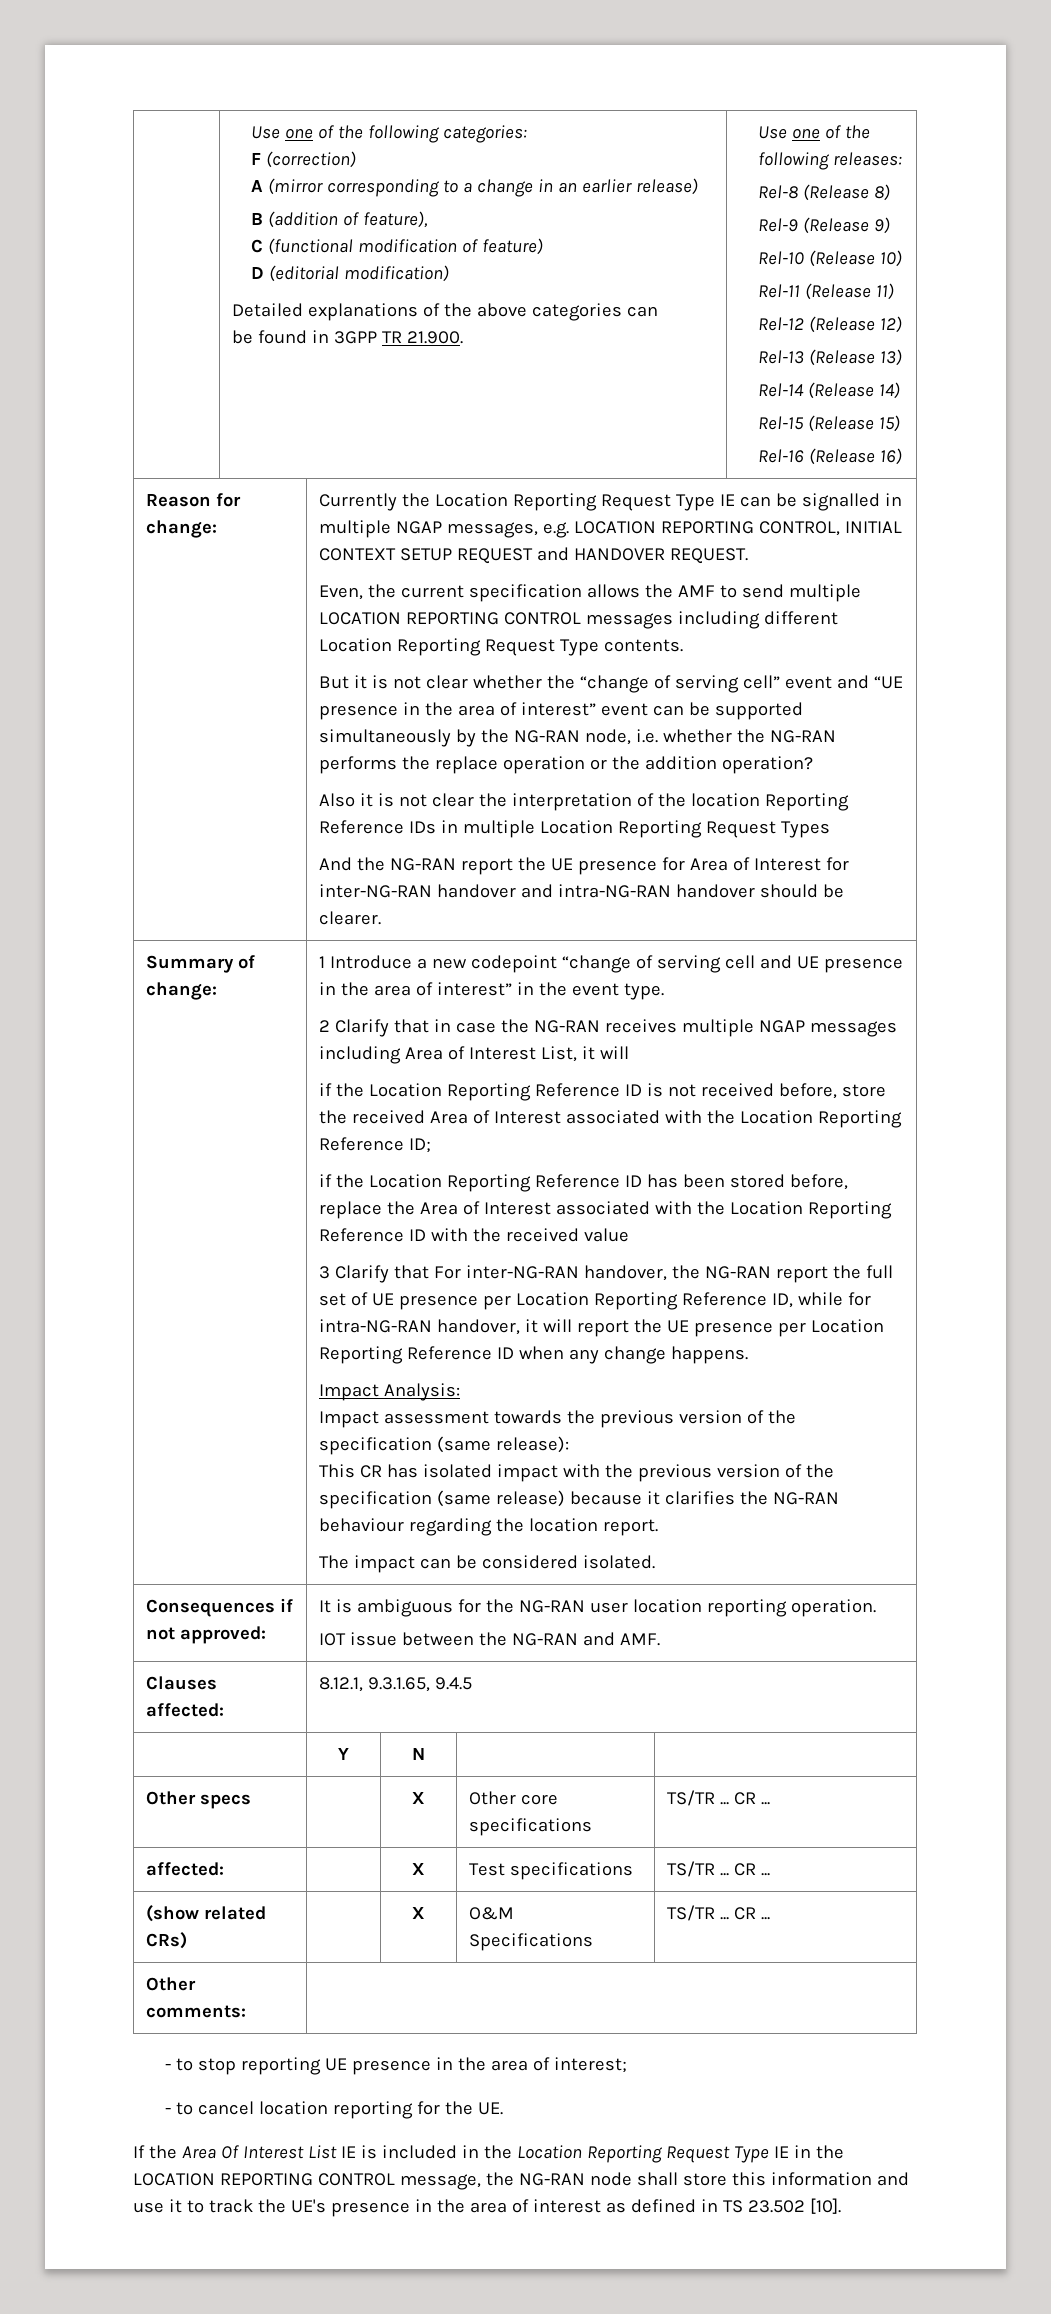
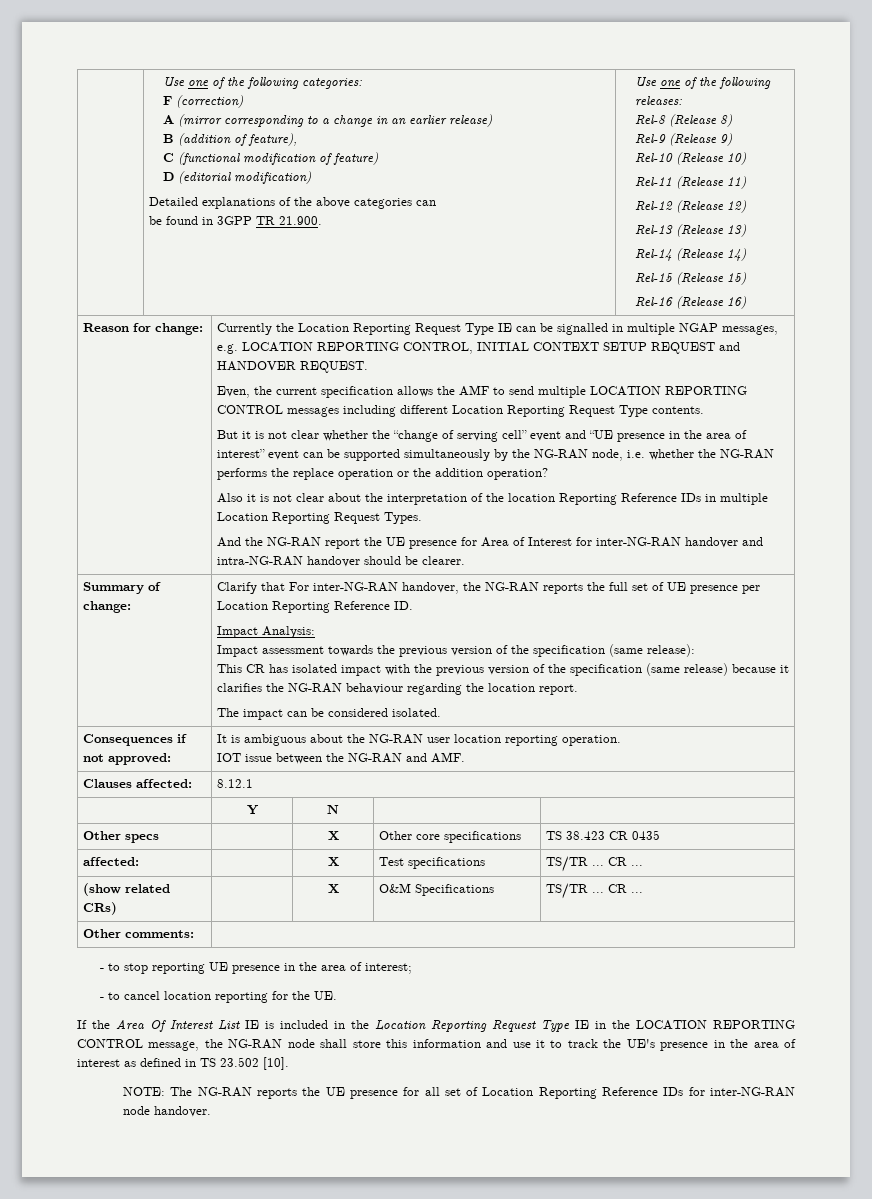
(474, 800) none -> [327,493,361,502] about
[780,821,830,838] Types -> [383,512,422,524] Types.
[318,955,903,973] [318,982,664,1000] [318,1019,897,1037] [318,1046,629,1064] [318,1083,886,1101] [318,1110,902,1128] [318,1137,431,1153] [318,1174,848,1192] [318,1201,892,1219] [318,1228,629,1242] [318,1266,330,1279] 1 Introduce a new codepoint “change of serving cell and UE presence in the area of interest” in the event type. // 2 Clarify that in case the NG-RAN receives multiple NGAP messages including Area of Interest List, it will // if the Location Reporting Reference ID is not received before, store the received Area of Interest associated with the Location Reporting Reference ID; // if the Location Reporting Reference ID has been stored before, replace the Area of Interest associated with the Location Reporting Reference ID with the received value // 3 -> (131, 607) none
[775,1266,828,1283] report -> [542,583,583,594] reports
[771,1292,871,1308] [318,1319,884,1337] [318,1346,748,1364] ID, while for intra-NG-RAN handover, it will report the UE presence per Location Reporting Reference ID when any change happens. -> [393,601,413,610] ID.
[457,1599,481,1613] for -> [309,734,343,743] about
[318,1677,472,1692] 8.12.1, 9.3.1.65, 9.4.5 -> [216,779,253,788] 8.12.1
[666,1790,770,1806] TS/TR ... CR ... -> [545,830,660,840] TS 38.423 CR 0435
(841, 2206) none -> [123,1087,796,1099] [123,1106,212,1117] // NOTE: The NG-RAN reports the UE presence for all set of Location Reporting Reference IDs for inter-NG-RAN node handover.

